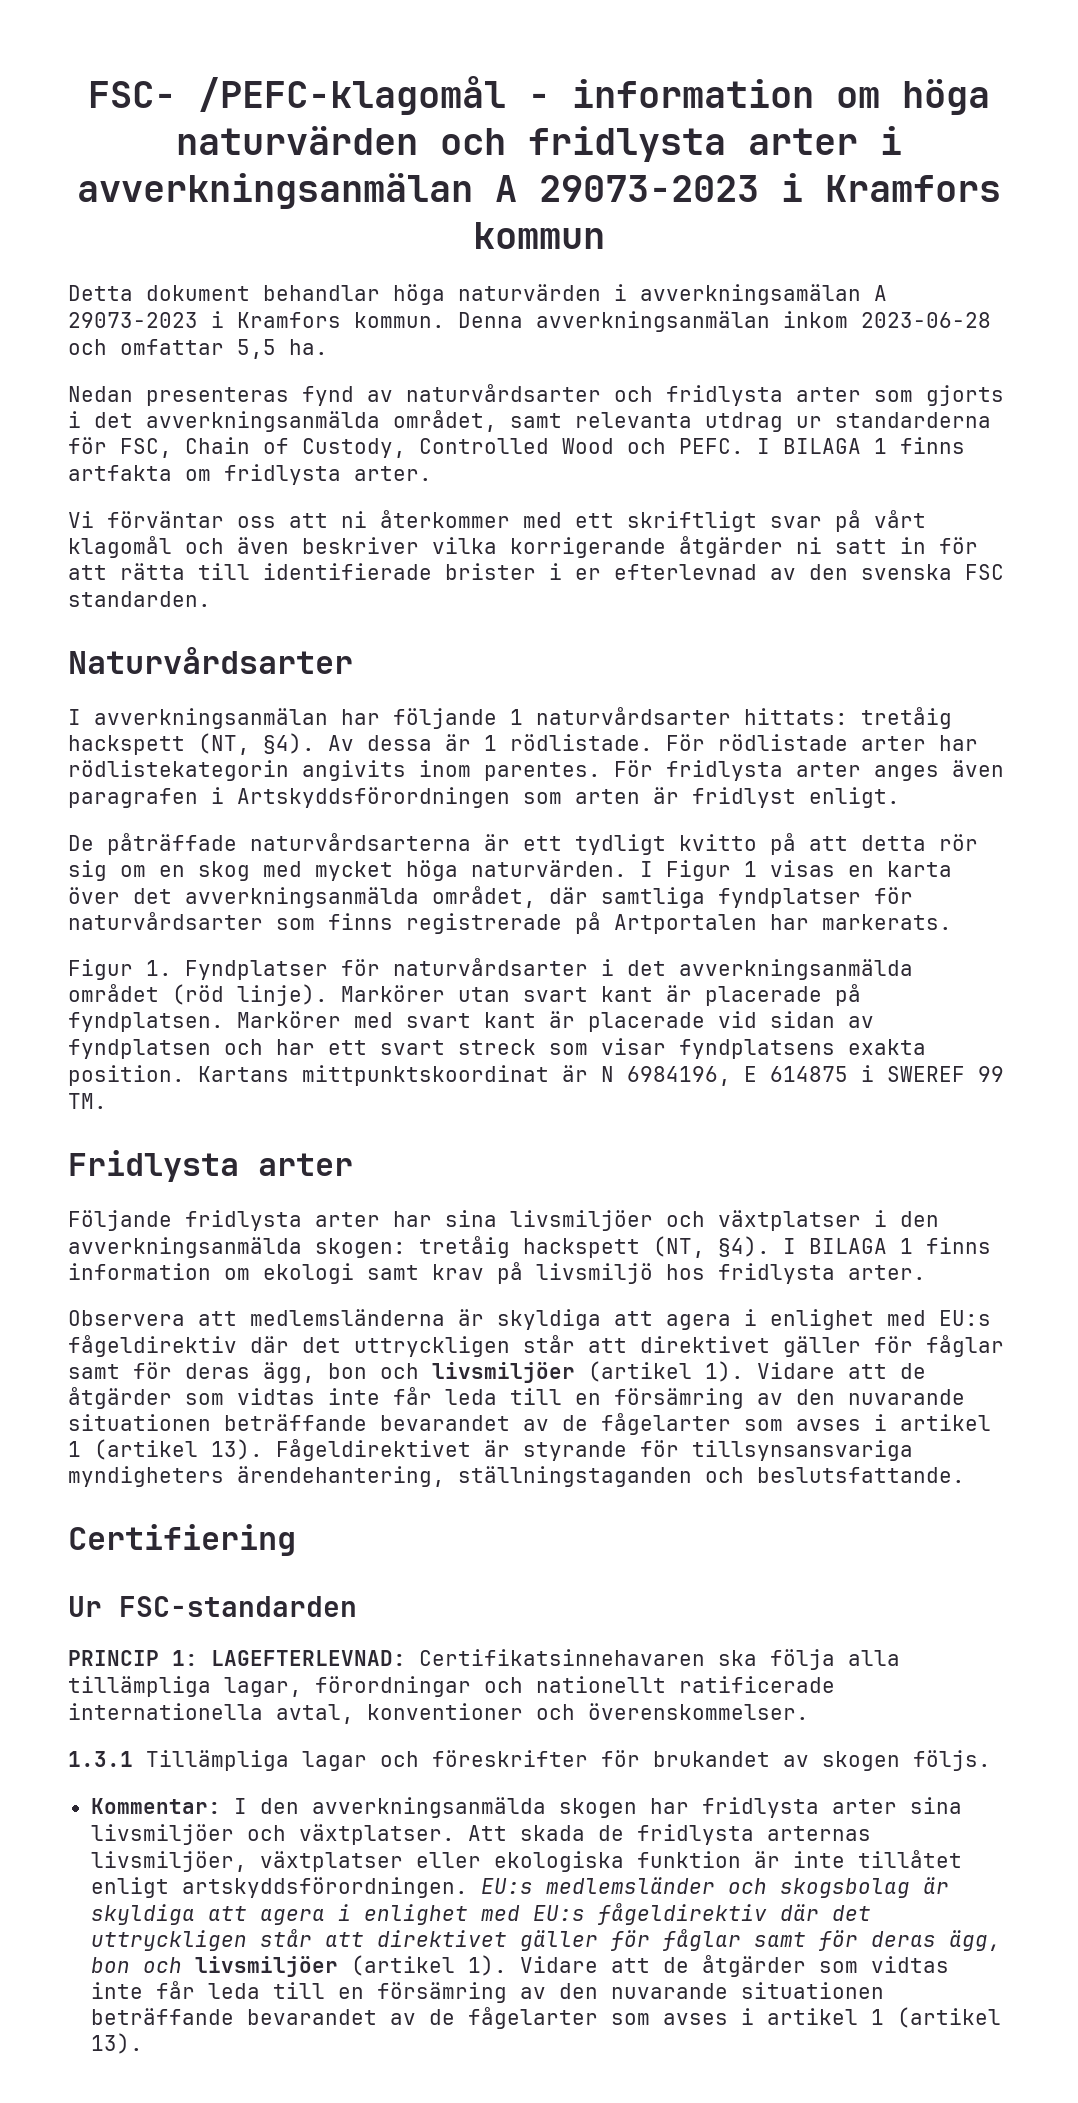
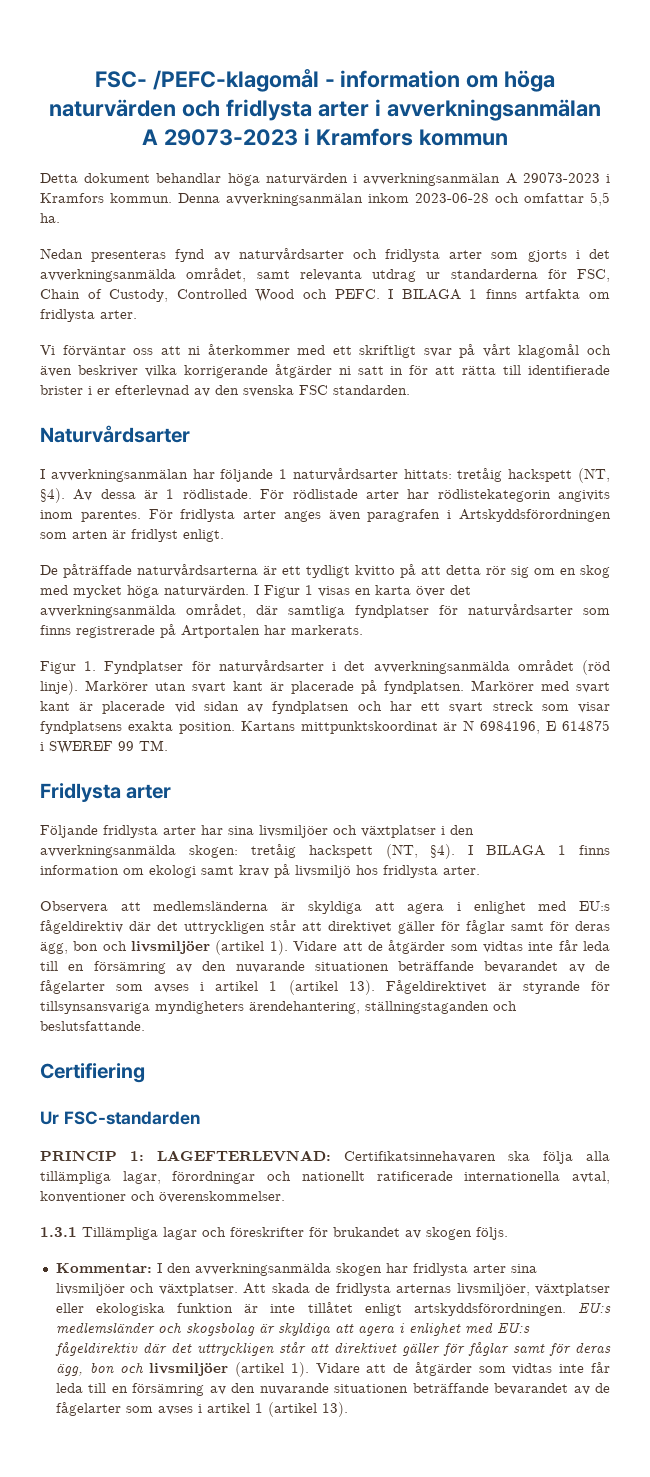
[640,284,861,305] avverkningsamälan -> [363,173,501,186] avverkningsanmälan

